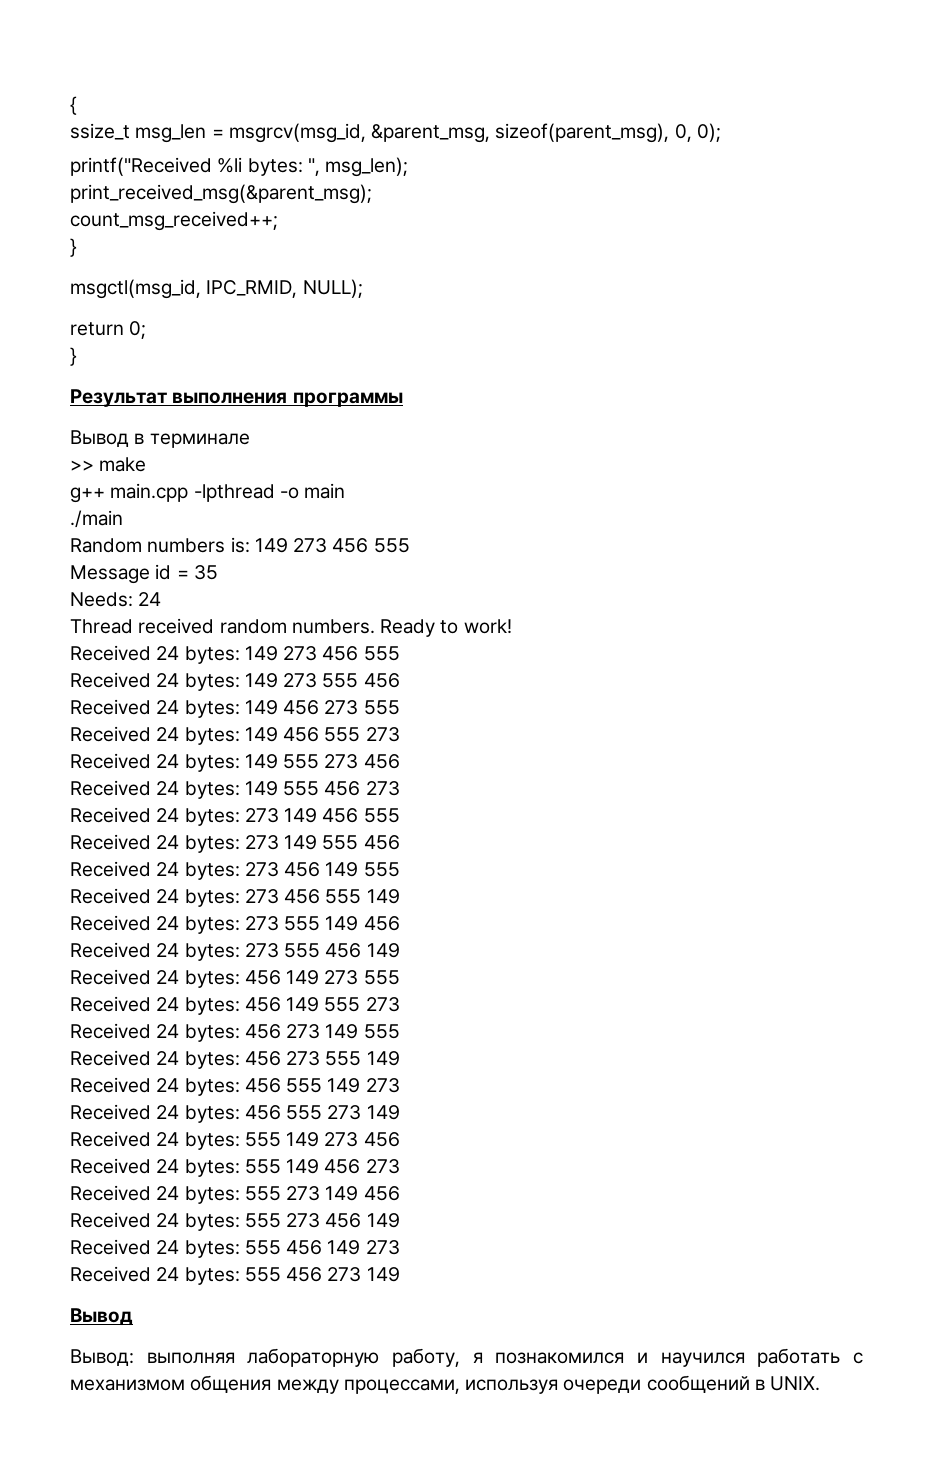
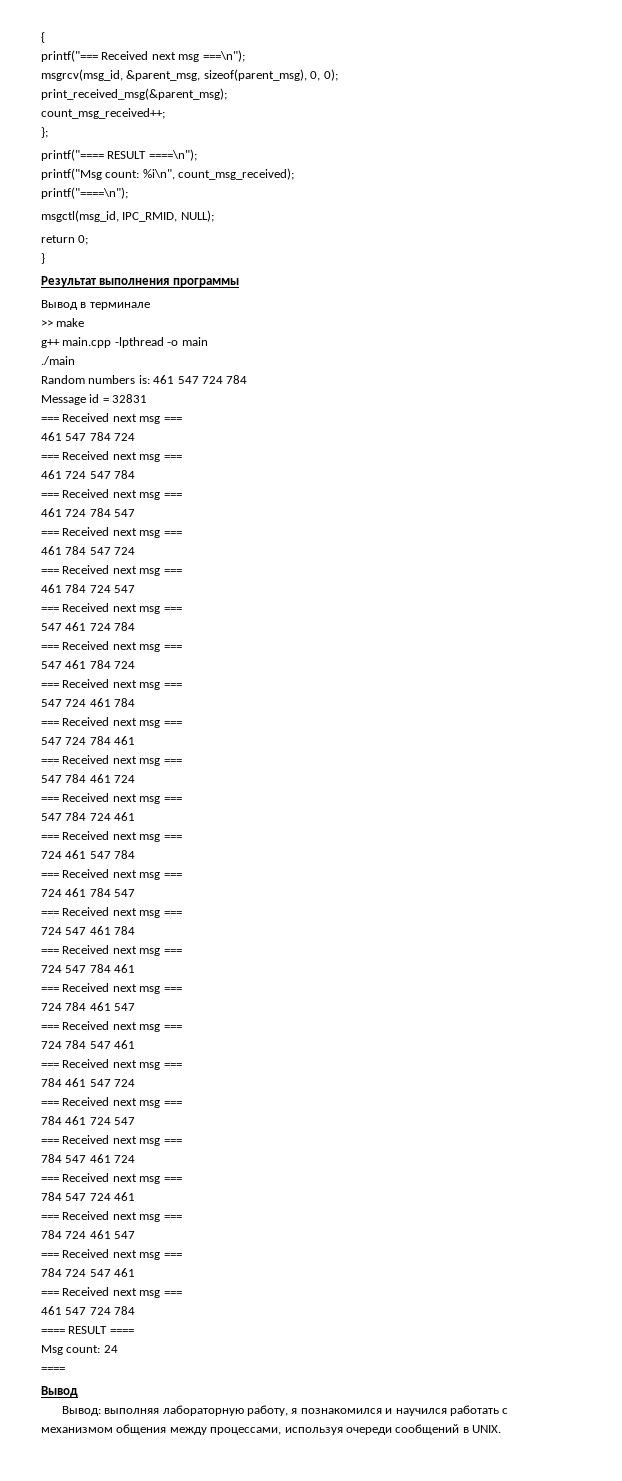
[70,123,224,143] ssize_t msg_len = -> [41,50,245,62] printf("=== Received next msg ===\n"); //
[70,157,409,177] [70,184,372,204] [70,211,278,231] [70,238,77,257] printf("Received %li bytes: ", msg_len); // print_received_msg(&parent_msg); // count_msg_received++; // } -> [41,88,227,100] [41,108,165,119] [41,127,48,138] [41,149,197,161] [41,168,295,180] [41,187,128,199] print_received_msg(&parent_msg); // count_msg_received++; // }; // printf("==== RESULT ====\n"); // printf("Msg count: %i\n", count_msg_received); // printf("====\n");
[254,538,410,553] 149 273 456 555 -> [153,375,248,384] 461 547 724 784
[193,565,218,580] [70,592,162,607] [70,618,512,637] [70,645,400,664] [70,672,400,691] [70,699,400,718] [70,726,400,745] [70,753,400,772] [70,780,400,799] [70,807,400,826] [70,834,400,853] [70,861,400,880] [70,888,400,907] [70,915,400,934] [70,942,400,961] [70,969,400,988] [70,996,400,1015] [70,1023,400,1042] [70,1050,400,1069] [70,1077,400,1096] [70,1104,400,1123] [70,1131,400,1150] [70,1158,400,1177] [70,1185,400,1204] [70,1212,400,1231] [70,1239,400,1258] [70,1266,400,1285] 35 // Needs: 24 // Thread received random numbers. Ready to work! // Received 24 bytes: 149 273 456 555 // Received 24 bytes: 149 273 555 456 // Received 24 bytes: 149 456 273 555 // Received 24 bytes: 149 456 555 273 // Received 24 bytes: 149 555 273 456 // Received 24 bytes: 149 555 456 273 // Received 24 bytes: 273 149 456 555 // Received 24 bytes: 273 149 555 456 // Received 24 bytes: 273 456 149 555 // Received 24 bytes: 273 456 555 149 // Received 24 bytes: 273 555 149 456 // Received 24 bytes: 273 555 456 149 // Received 24 bytes: 456 149 273 555 // Received 24 bytes: 456 149 555 273 // Received 24 bytes: 456 273 149 555 // Received 24 bytes: 456 273 555 149 // Received 24 bytes: 456 555 149 273 // Received 24 bytes: 456 555 273 149 // Received 24 bytes: 555 149 273 456 // Received 24 bytes: 555 149 456 273 // Received 24 bytes: 555 273 149 456 // Received 24 bytes: 555 273 456 149 // Received 24 bytes: 555 456 149 273 // Received 24 bytes: 555 456 273 149 -> [112,394,148,403] [41,413,182,424] [41,432,136,441] [41,451,182,462] [41,470,136,479] [41,489,182,500] [41,508,136,517] [41,527,182,538] [41,546,136,555] [41,565,182,576] [41,584,136,593] [41,603,182,614] [41,622,136,631] [41,641,182,652] [41,660,136,669] [41,679,182,690] [41,698,136,707] [41,717,182,728] [41,736,136,745] [41,755,182,766] [41,774,136,783] [41,793,182,804] [41,812,136,821] [41,831,182,842] [41,850,136,859] [41,869,182,880] [41,888,136,897] [41,907,182,918] [41,926,136,935] [41,945,182,956] [41,964,136,973] [41,983,182,994] [41,1002,136,1011] [41,1021,182,1032] [41,1040,136,1049] [41,1059,182,1070] [41,1078,136,1087] [41,1097,182,1108] [41,1116,136,1125] [41,1135,182,1146] [41,1154,136,1163] [41,1173,182,1184] [41,1192,136,1201] [41,1211,182,1222] [41,1230,136,1239] [41,1249,182,1260] [41,1268,136,1277] [41,1287,182,1298] [41,1306,136,1315] [41,1326,134,1334] [41,1345,118,1355] [41,1367,65,1372] 32831 // === Received next msg === // 461 547 784 724 // === Received next msg === // 461 724 547 784 // === Received next msg === // 461 724 784 547 // === Received next msg === // 461 784 547 724 // === Received next msg === // 461 784 724 547 // === Received next msg === // 547 461 724 784 // === Received next msg === // 547 461 784 724 // === Received next msg === // 547 724 461 784 // === Received next msg === // 547 724 784 461 // === Received next msg === // 547 784 461 724 // === Received next msg === // 547 784 724 461 // === Received next msg === // 724 461 547 784 // === Received next msg === // 724 461 784 547 // === Received next msg === // 724 547 461 784 // === Received next msg === // 724 547 784 461 // === Received next msg === // 724 784 461 547 // === Received next msg === // 724 784 547 461 // === Received next msg === // 784 461 547 724 // === Received next msg === // 784 461 724 547 // === Received next msg === // 784 547 461 724 // === Received next msg === // 784 547 724 461 // === Received next msg === // 784 724 461 547 // === Received next msg === // 784 724 547 461 // === Received next msg === // 461 547 724 784 // ==== RESULT ==== // Msg count: 24 // ====

